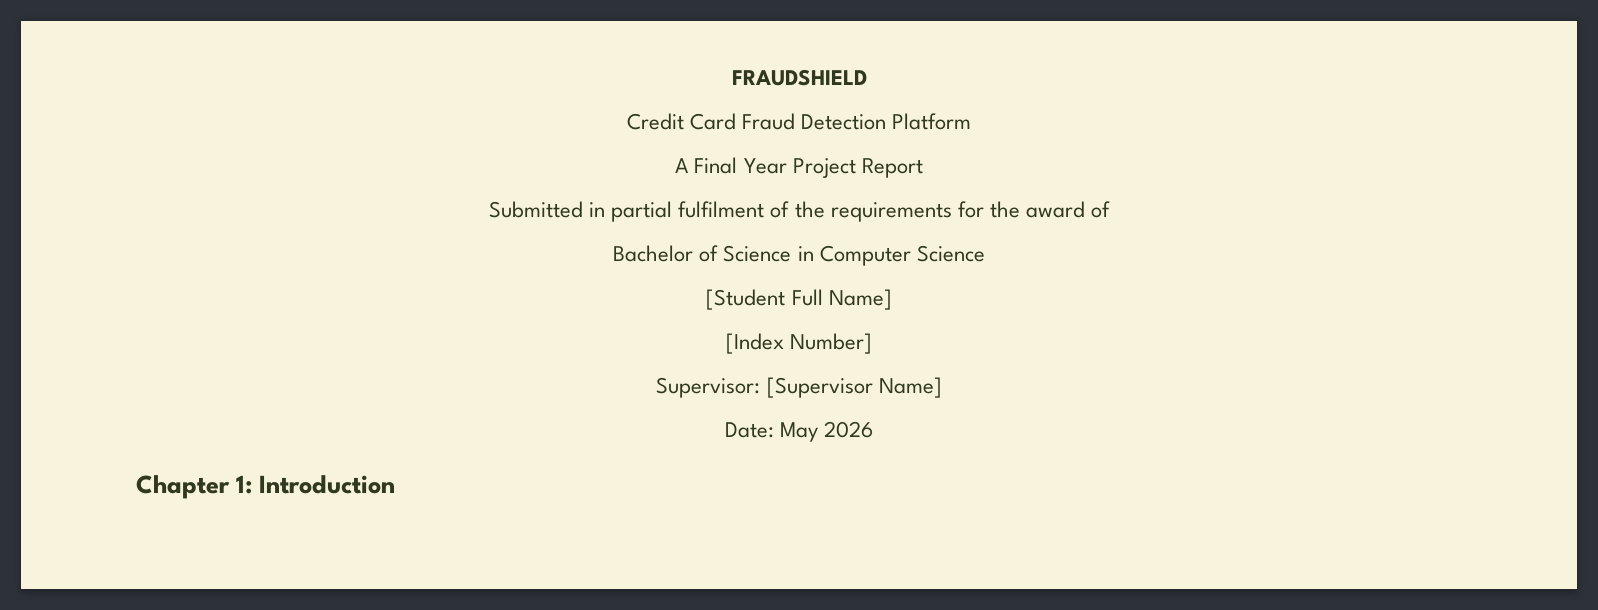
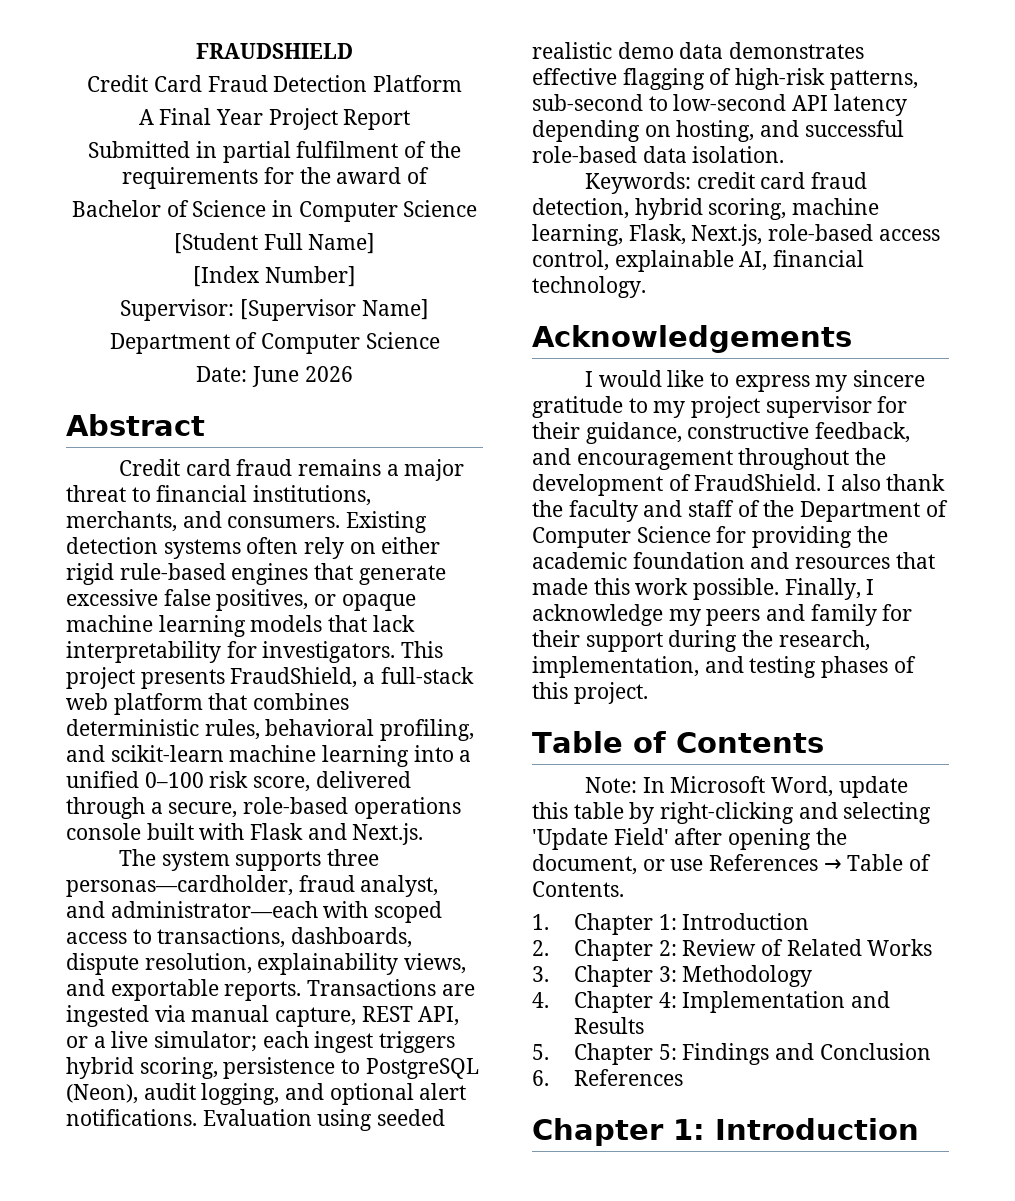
(942, 387) none -> [109,332,440,354] // Department of Computer Science
[780,422,818,442] May -> [251,366,299,387] June
(874, 429) none -> [66,414,205,436] [118,459,465,481] [66,485,372,506] [66,511,428,533] [66,537,441,559] [66,563,446,585] [66,589,416,611] [66,615,415,637] [66,641,444,663] [66,667,474,689] [66,693,350,715] [66,719,475,741] [66,745,472,767] [66,771,411,792] [66,797,461,819] [66,823,424,845] [118,849,379,871] [66,875,439,897] [66,901,443,923] [66,927,413,948] [66,953,467,975] [66,979,475,1001] [66,1005,460,1027] [66,1031,456,1053] [66,1057,479,1079] [66,1083,467,1105] [66,1109,446,1131] [532,42,865,59] [532,68,918,90] [532,94,907,116] [532,120,904,142] [532,146,785,163] [584,172,867,194] [532,198,880,220] [532,224,940,246] [532,250,865,272] [532,276,646,298] [532,325,852,353] [584,370,926,392] [532,396,908,418] [532,422,911,444] [532,448,887,470] [532,474,946,496] [532,500,948,522] [532,526,888,548] [532,552,935,569] [532,578,875,600] [532,604,913,626] [532,630,870,652] [532,656,916,678] [532,682,648,704] [532,731,824,753] [584,776,908,798] [532,802,932,824] [532,828,847,850] [532,854,932,875] [532,881,624,897] [532,913,810,935] [532,939,933,961] [532,965,813,987] [532,991,890,1013] [573,1017,644,1034] [532,1043,931,1065] [532,1069,683,1086] // Abstract // Credit card fraud remains a major threat to financial institutions, merchants, and consumers. Existing detection systems often rely on either rigid rule-based engines that generate excessive false positives, or opaque machine learning models that lack interpretability for investigators. This project presents FraudShield, a full-stack web platform that combines deterministic rules, behavioral profiling, and scikit-learn machine learning into a unified 0–100 risk score, delivered through a secure, role-based operations console built with Flask and Next.js. // The system supports three personas—cardholder, fraud analyst, and administrator—each with scoped access to transactions, dashboards, dispute resolution, explainability views, and exportable reports. Transactions are ingested via manual capture, REST API, or a live simulator; each ingest triggers hybrid scoring, persistence to PostgreSQL (Neon), audit logging, and optional alert notifications. Evaluation using seeded realistic demo data demonstrates effective flagging of high-risk patterns, sub-second to low-second API latency depending on hosting, and successful role-based data isolation. // Keywords: credit card fraud detection, hybrid scoring, machine learning, Flask, Next.js, role-based access control, explainable AI, financial technology. // Acknowledgements // I would like to express my sincere gratitude to my project supervisor for their guidance, constructive feedback, and encouragement throughout the development of FraudShield. I also thank the faculty and staff of the Department of Computer Science for providing the academic foundation and resources that made this work possible. Finally, I acknowledge my peers and family for their support during the research, implementation, and testing phases of this project. // Table of Contents // Note: In Microsoft Word, update this table by right-clicking and selecting 'Update Field' after opening the document, or use References → Table of Contents. // 1. Chapter 1: Introduction // 2. Chapter 2: Review of Related Works // 3. Chapter 3: Methodology // 4. Chapter 4: Implementation and Results // 5. Chapter 5: Findings and Conclusion // 6. References

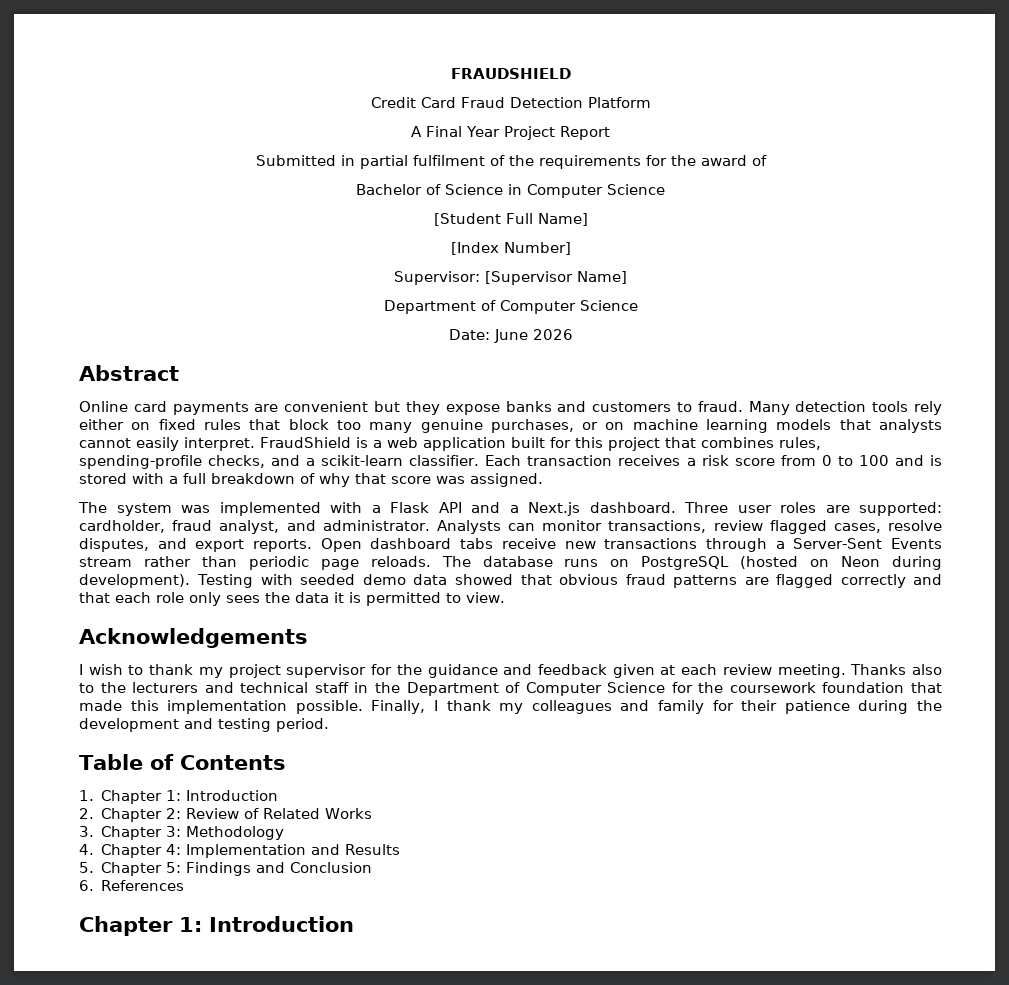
[118,459,465,481] [66,485,372,506] [66,511,428,533] [66,537,441,559] [66,563,446,585] [66,589,416,611] [66,615,415,637] [66,641,444,663] [66,667,474,689] [66,693,350,715] [66,719,475,741] [66,745,472,767] [66,771,411,792] [66,797,461,819] [66,823,424,845] [118,849,379,871] [66,875,439,897] [66,901,443,923] [66,927,413,948] [66,953,467,975] [66,979,475,1001] [66,1005,460,1027] [66,1031,456,1053] [66,1057,479,1079] [66,1083,467,1105] [66,1109,446,1131] [532,42,865,59] [532,68,918,90] [532,94,907,116] [532,120,904,142] [532,146,785,163] [584,172,867,194] [532,198,880,220] [532,224,940,246] [532,250,865,272] [532,276,646,298] [532,325,852,353] [584,370,926,392] [532,396,908,418] [532,422,911,444] [532,448,887,470] [532,474,946,496] [532,500,760,522] Credit card fraud remains a major threat to financial institutions, merchants, and consumers. Existing detection systems often rely on either rigid rule-based engines that generate excessive false positives, or opaque machine learning models that lack interpretability for investigators. This project presents FraudShield, a full-stack web platform that combines deterministic rules, behavioral profiling, and scikit-learn machine learning into a unified 0–100 risk score, delivered through a secure, role-based operations console built with Flask and Next.js. // The system supports three personas—cardholder, fraud analyst, and administrator—each with scoped access to transactions, dashboards, dispute resolution, explainability views, and exportable reports. Transactions are ingested via manual capture, REST API, or a live simulator; each ingest triggers hybrid scoring, persistence to PostgreSQL (Neon), audit logging, and optional alert notifications. Evaluation using seeded realistic demo data demonstrates effective flagging of high-risk patterns, sub-second to low-second API latency depending on hosting, and successful role-based data isolation. // Keywords: credit card fraud detection, hybrid scoring, machine learning, Flask, Next.js, role-based access control, explainable AI, financial technology. // Acknowledgements // I would like to express my sincere gratitude to my project supervisor for their guidance, constructive feedback, and encouragement throughout the development of FraudShield. I also thank the faculty and staff of -> [79,401,942,415] [79,419,942,433] [79,437,821,451] [79,455,942,469] [79,473,543,487] [78,502,942,516] [79,520,942,534] [79,538,943,552] [79,556,943,570] [79,574,942,588] [79,592,505,606] [79,628,308,648] [79,664,942,678] [79,682,369,693] Online card payments are convenient but they expose banks and customers to fraud. Many detection tools rely either on fixed rules that block too many genuine purchases, or on machine learning models that analysts cannot easily interpret. FraudShield is a web application built for this project that combines rules, spending-profile checks, and a scikit-learn classifier. Each transaction receives a risk score from 0 to 100 and is stored with a full breakdown of why that score was assigned. // The system was implemented with a Flask API and a Next.js dashboard. Three user roles are supported: cardholder, fraud analyst, and administrator. Analysts can monitor transactions, review flagged cases, resolve disputes, and export reports. Open dashboard tabs receive new transactions through a Server-Sent Events stream rather than periodic page reloads. The database runs on PostgreSQL (hosted on Neon during development). Testing with seeded demo data showed that obvious fraud patterns are flagged correctly and that each role only sees the data it is permitted to view. // Acknowledgements // I wish to thank my project supervisor for the guidance and feedback given at each review meeting. Thanks also to the lecturers and technical staff in
[752,526,888,548] [532,552,891,569] providing the academic foundation and resources -> [698,682,905,693] the coursework foundation
[635,578,689,595] work -> [167,700,288,714] implementation
[532,604,761,626] acknowledge my peers -> [446,700,612,714] thank my colleagues
[585,632,663,652] support -> [784,700,850,714] patience
[778,630,870,651] [532,656,916,678] [532,682,648,704] [532,731,824,753] [584,776,908,798] [532,802,932,824] [532,828,847,850] [532,854,932,875] [532,881,624,897] research, implementation, and testing phases of this project. // Table of Contents // Note: In Microsoft Word, update this table by right-clicking and selecting 'Update Field' after opening the document, or use References → Table of Contents. -> [79,718,329,732] [79,754,286,770] development and testing period. // Table of Contents

